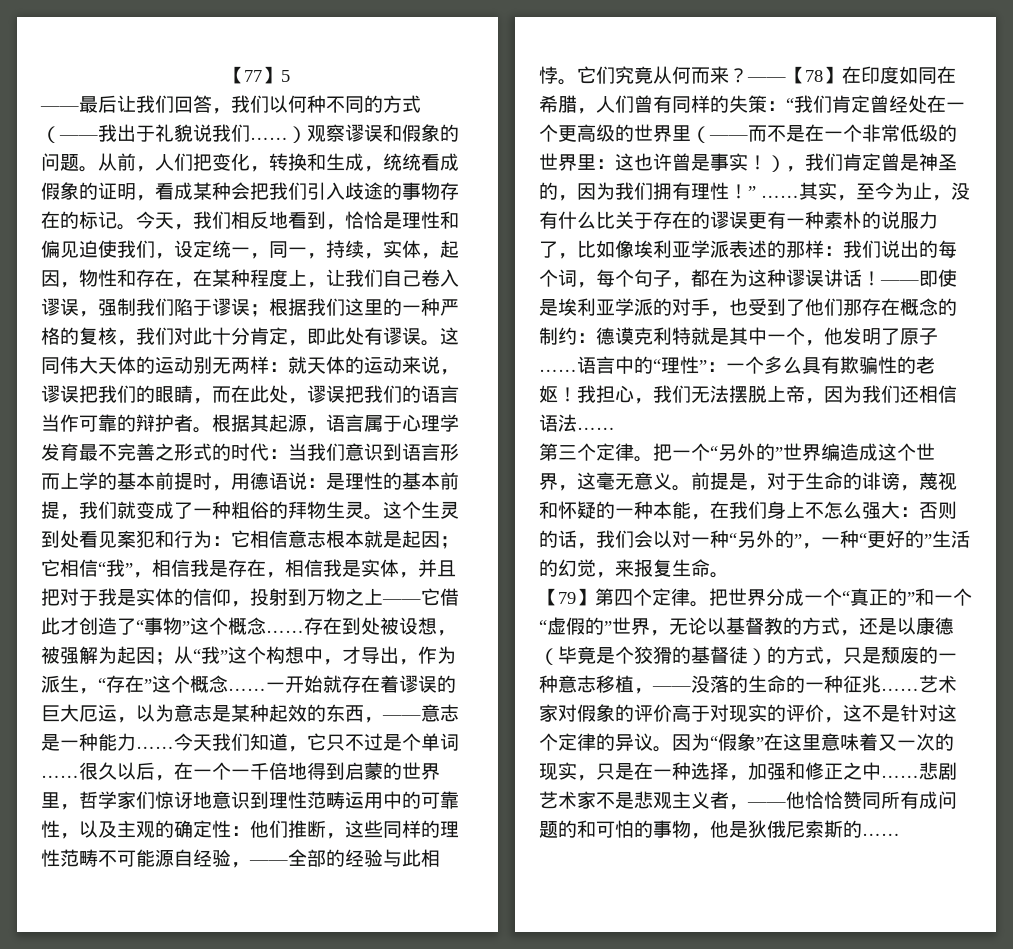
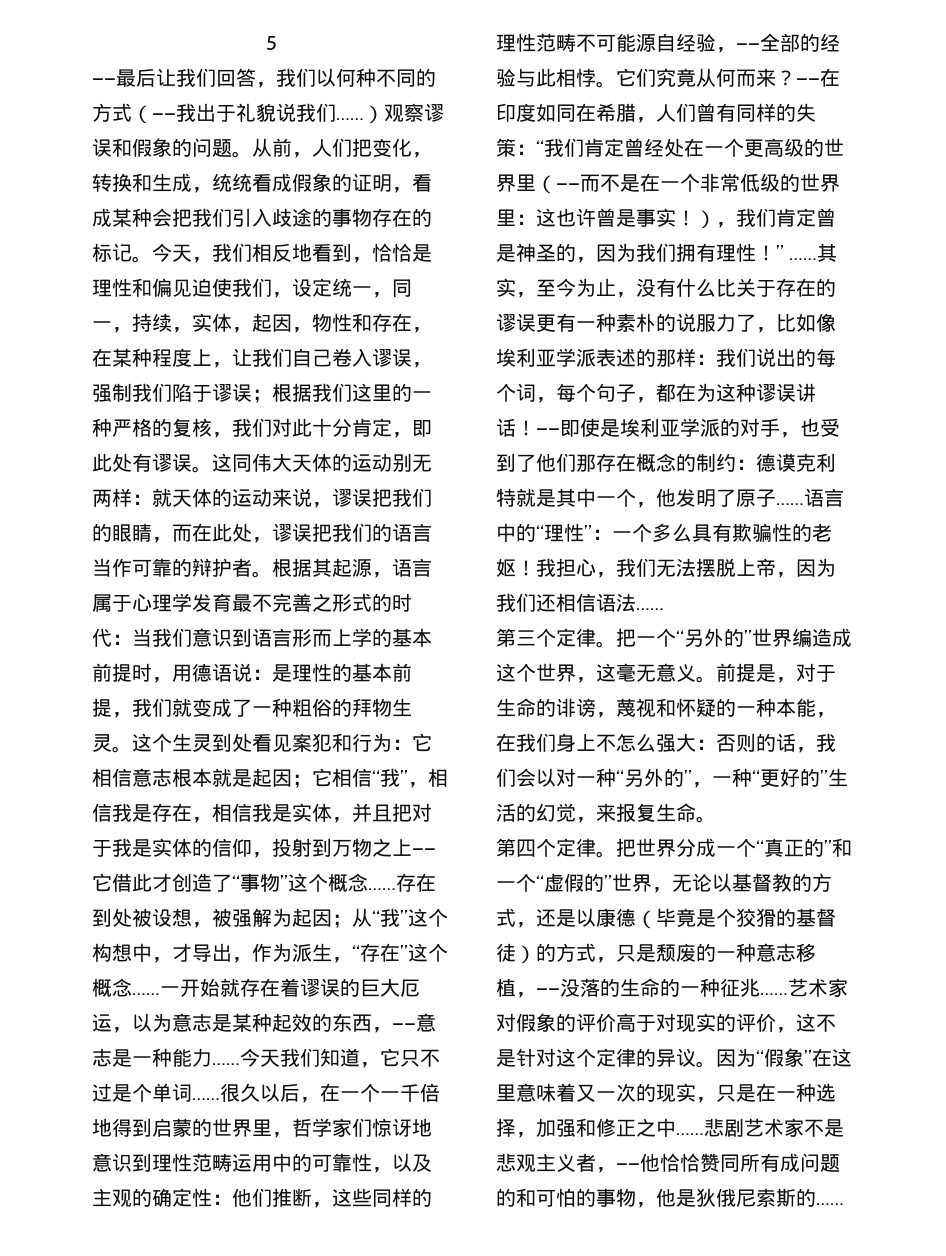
[225,66,281,84] 【77】 -> (265, 43) none
[786,66,842,84] 【78】 -> (820, 81) none
[539,588,595,606] 【79】 -> (716, 819) none

